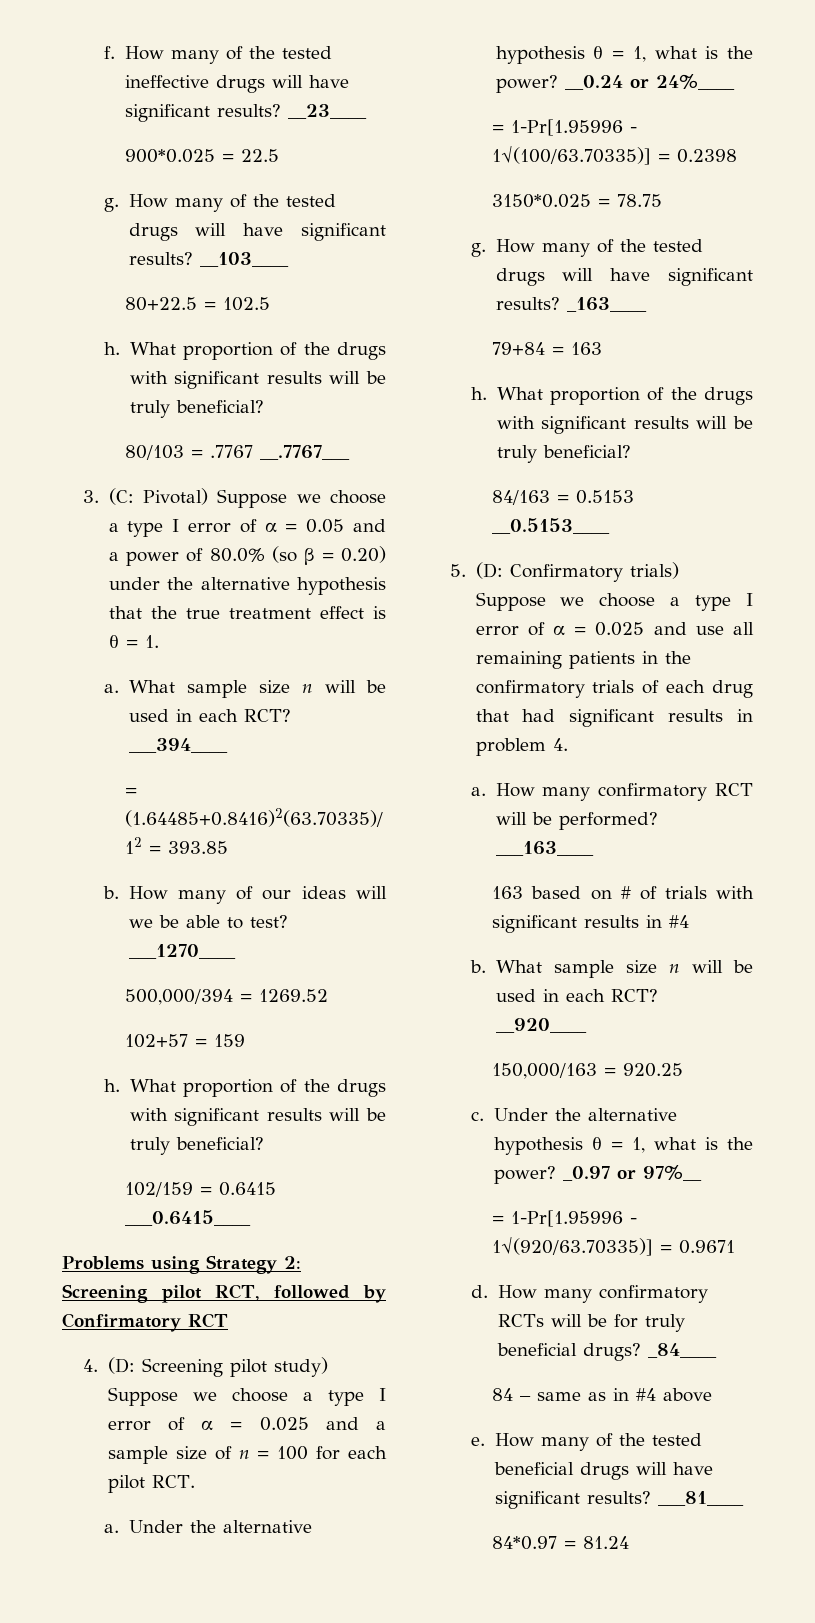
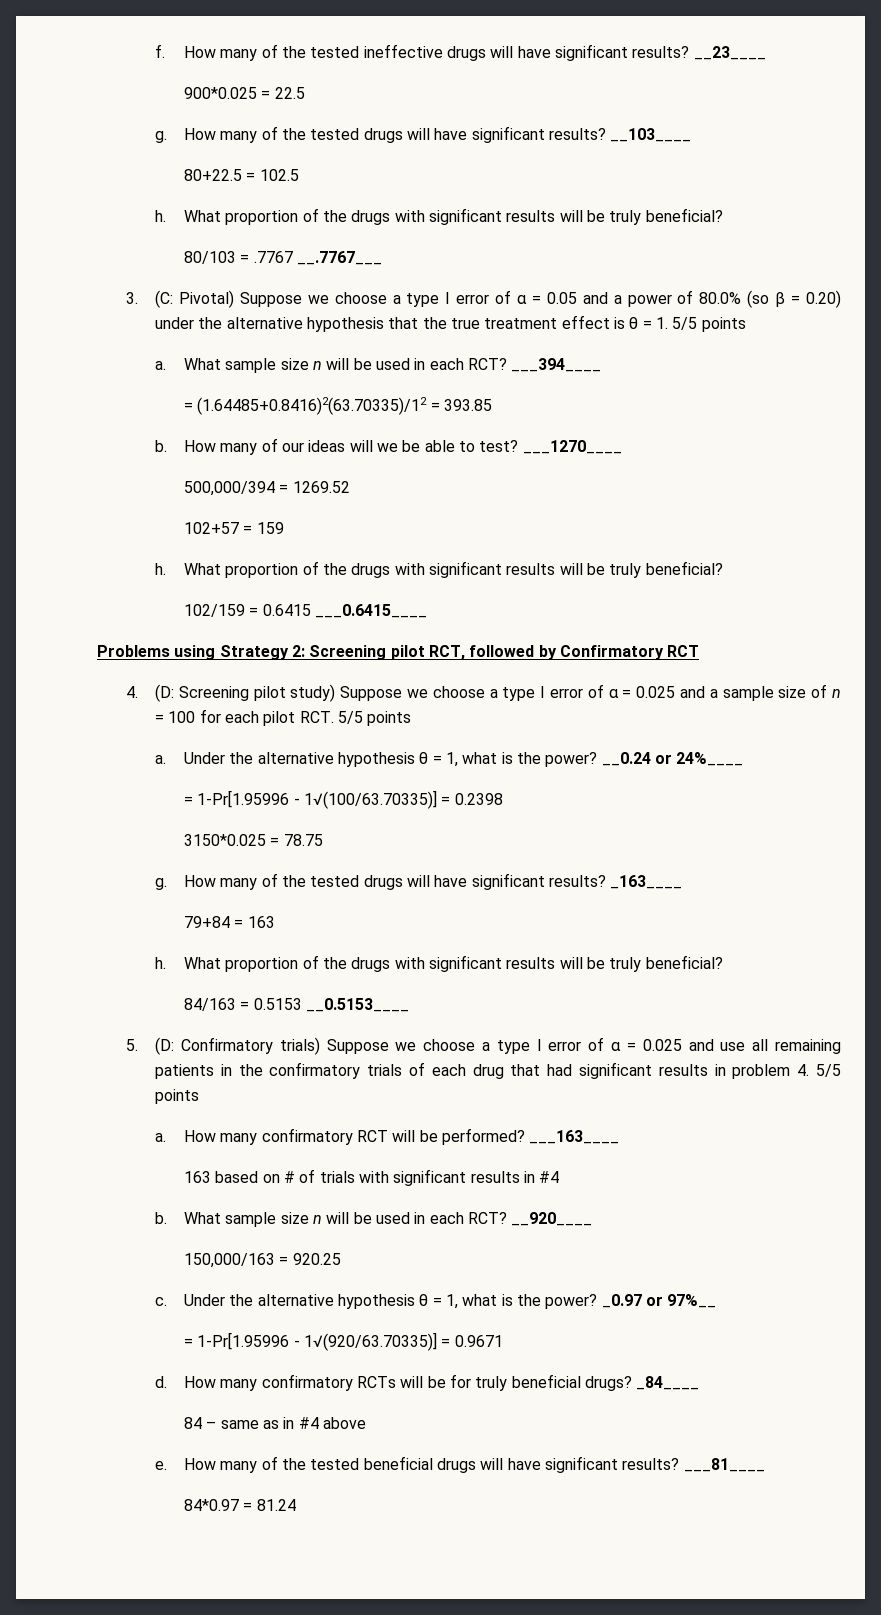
(159, 641) none -> [672,317,746,332] 5/5 points
(195, 1481) none -> [337,711,412,726] 5/5 points
(568, 744) none -> [816,1064,841,1077] [155,1089,200,1104] 5/5 points

